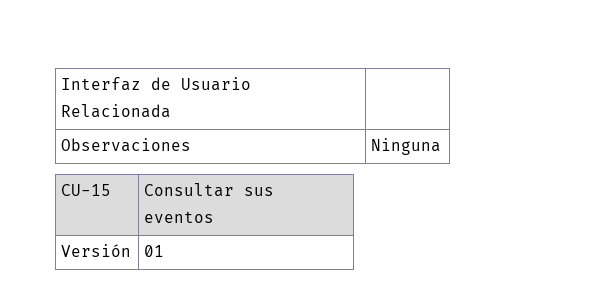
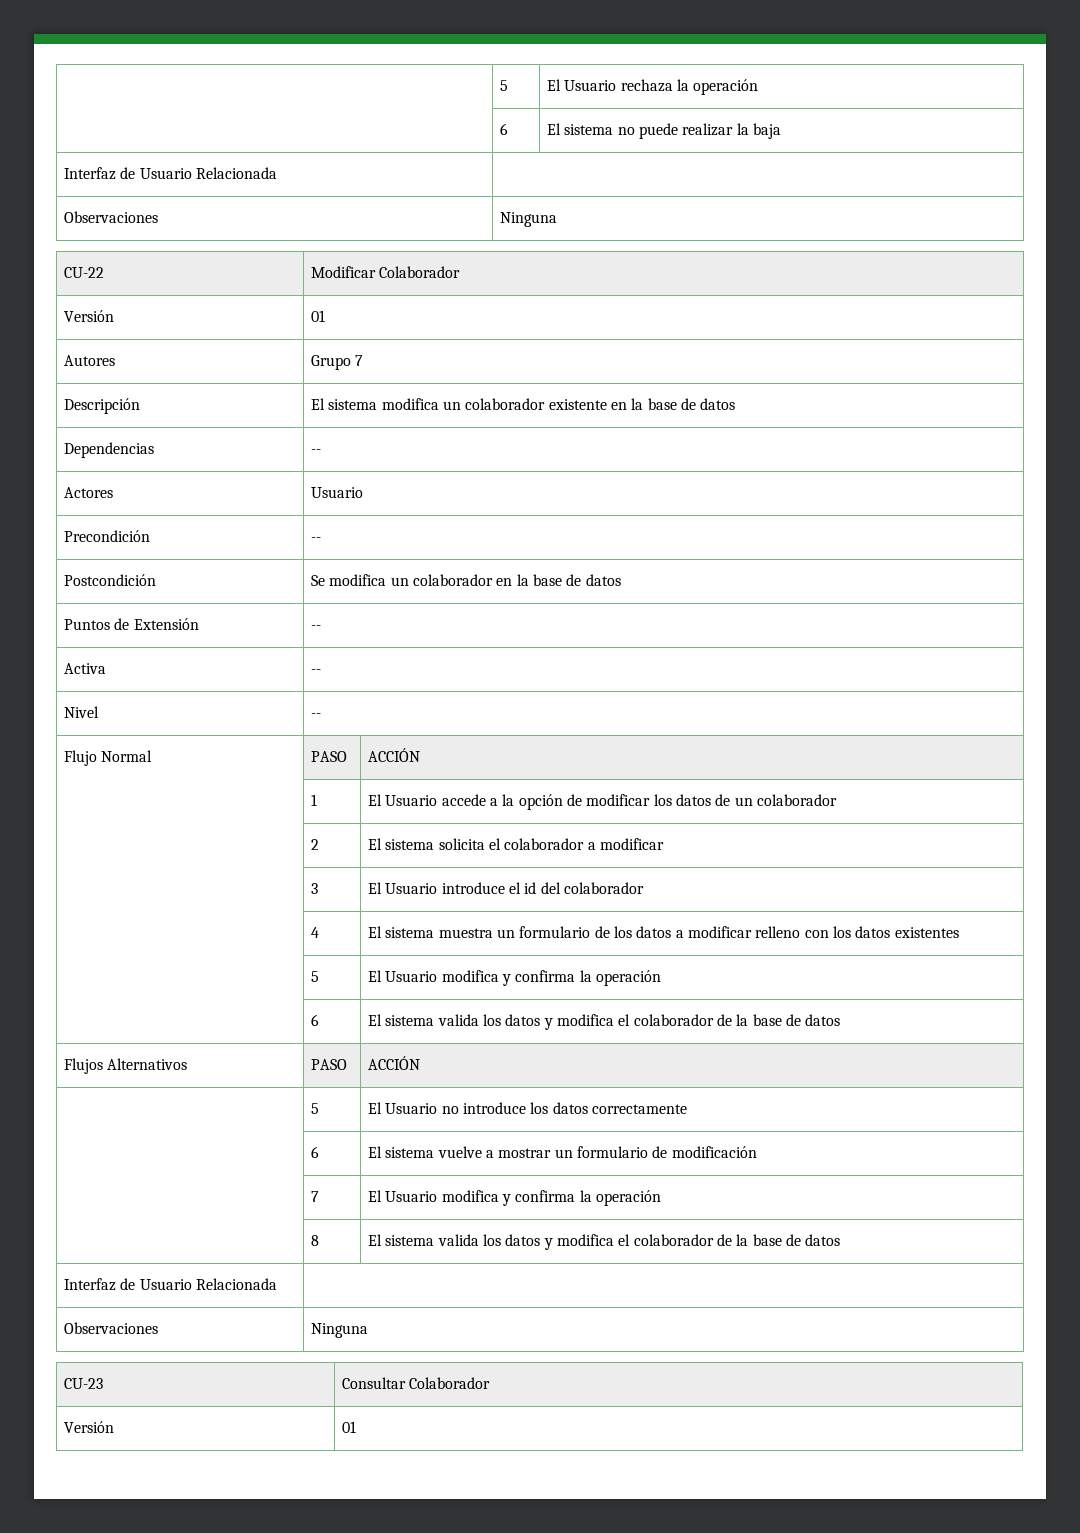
[61,77,252,91] [61,104,172,118] [61,138,192,152] [371,138,442,155] [61,184,112,196] [144,183,275,197] [144,211,215,223] Interfaz de Usuario Relacionada | // Observaciones | Ninguna // CU-15 | Consultar sus eventos -> [500,80,509,91] [547,79,759,95] [500,123,509,135] [547,123,781,139] [64,167,278,180] [64,211,159,223] [500,212,558,227] [64,267,105,278] [311,266,461,278] [64,310,115,322] [311,310,326,322] [64,355,116,366] [311,355,364,370] [64,398,141,414] [311,398,736,410] [64,442,155,458] [311,449,322,454] [64,487,114,498] [311,487,364,498] [64,530,151,542] [311,537,322,542] [64,574,157,586] [311,574,621,586] [64,618,199,630] [311,625,322,630] [64,663,107,674] [311,669,322,674] [64,706,100,718] [311,713,322,718] [64,750,153,766] [311,751,348,762] [368,748,421,762] [311,794,318,806] [368,794,837,810] [311,839,320,850] [368,838,664,850] [311,883,319,894] [368,882,644,894] [311,927,320,938] [368,926,959,938] [311,971,320,982] [368,970,661,986] [311,1014,320,1026] [368,1014,841,1030] [64,1058,188,1074] [311,1059,348,1070] [368,1056,421,1070] [311,1103,320,1114] [368,1102,687,1114] [311,1146,320,1158] [368,1146,757,1158] [311,1191,320,1202] [368,1190,661,1206] [311,1235,320,1246] [368,1234,841,1250] [64,1278,278,1291] [64,1322,159,1334] [311,1323,369,1338] [64,1378,104,1389] [342,1377,491,1389] | 5 | El Usuario rechaza la operación // | 6 | El sistema no puede realizar la baja // Interfaz de Usuario Relacionada | // Observaciones | Ninguna // CU-22 | Modificar Colaborador // Versión | 01 // Autores | Grupo 7 // Descripción | El sistema modifica un colaborador existente en la base de datos // Dependencias | -- // Actores | Usuario // Precondición | -- // Postcondición | Se modifica un colaborador en la base de datos // Puntos de Extensión | -- // Activa | -- // Nivel | -- // Flujo Normal | PASO | ACCIÓN // | 1 | El Usuario accede a la opción de modificar los datos de un colaborador // | 2 | El sistema solicita el colaborador a modificar // | 3 | El Usuario introduce el id del colaborador // | 4 | El sistema muestra un formulario de los datos a modificar relleno con los datos existentes // | 5 | El Usuario modifica y confirma la operación // | 6 | El sistema valida los datos y modifica el colaborador de la base de datos // Flujos Alternativos | PASO | ACCIÓN // | 5 | El Usuario no introduce los datos correctamente // | 6 | El sistema vuelve a mostrar un formulario de modificación // | 7 | El Usuario modifica y confirma la operación // | 8 | El sistema valida los datos y modifica el colaborador de la base de datos // Interfaz de Usuario Relacionada | // Observaciones | Ninguna // CU-23 | Consultar Colaborador

